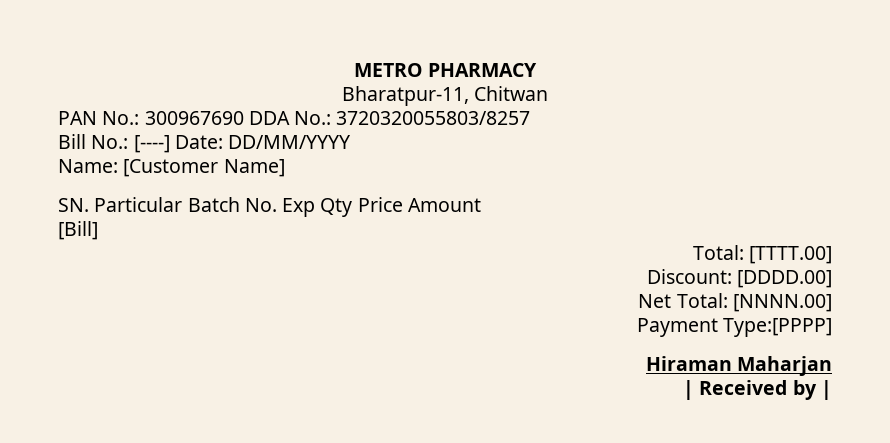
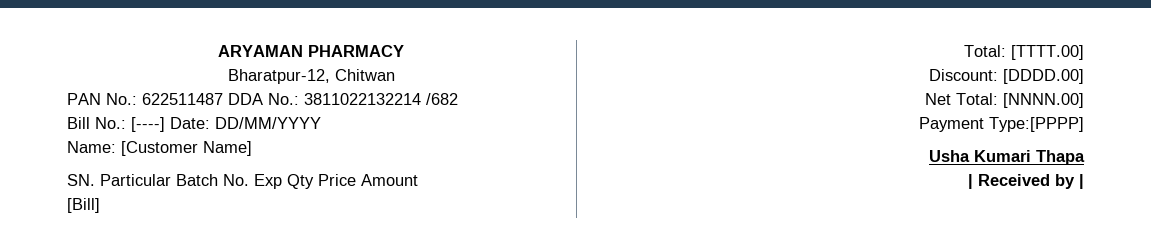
[353,63,423,77] METRO -> [218,45,303,57] ARYAMAN
[341,86,469,106] Bharatpur-11, -> [227,69,330,84] Bharatpur-12,
[144,111,244,125] 300967690 -> [142,93,223,105] 622511487
[336,111,531,125] 3720320055803/8257 -> [304,93,458,105] 3811022132214 /682
[645,356,832,376] Hiraman Maharjan -> [929,150,1085,165] Usha Kumari Thapa

